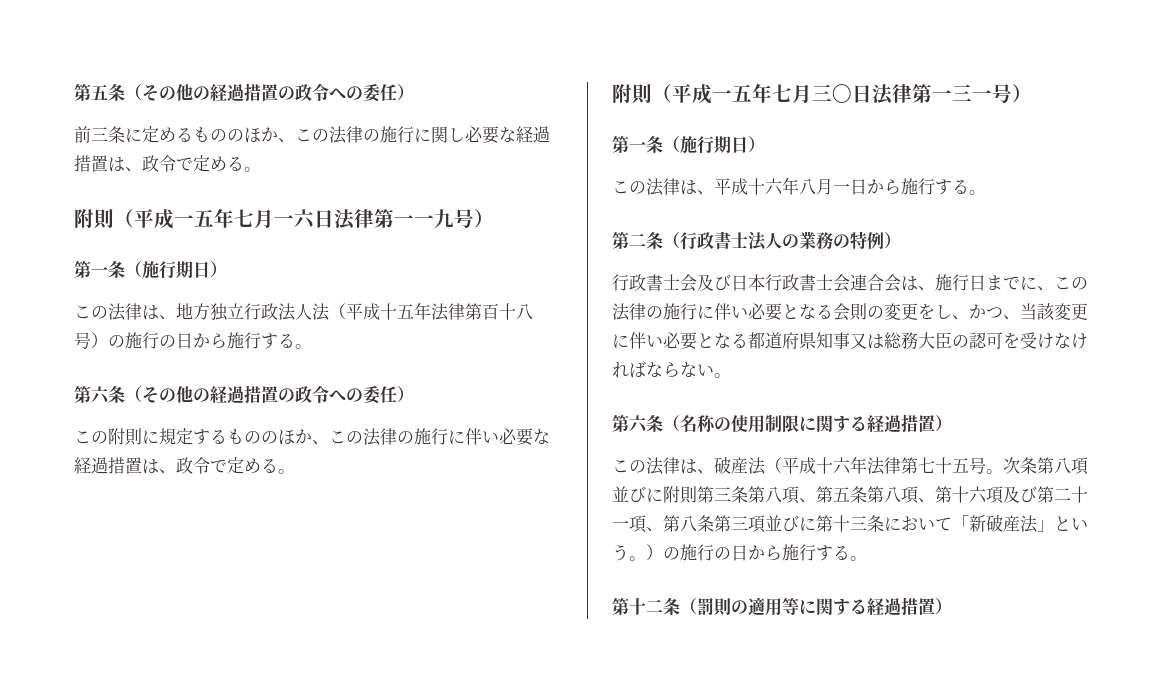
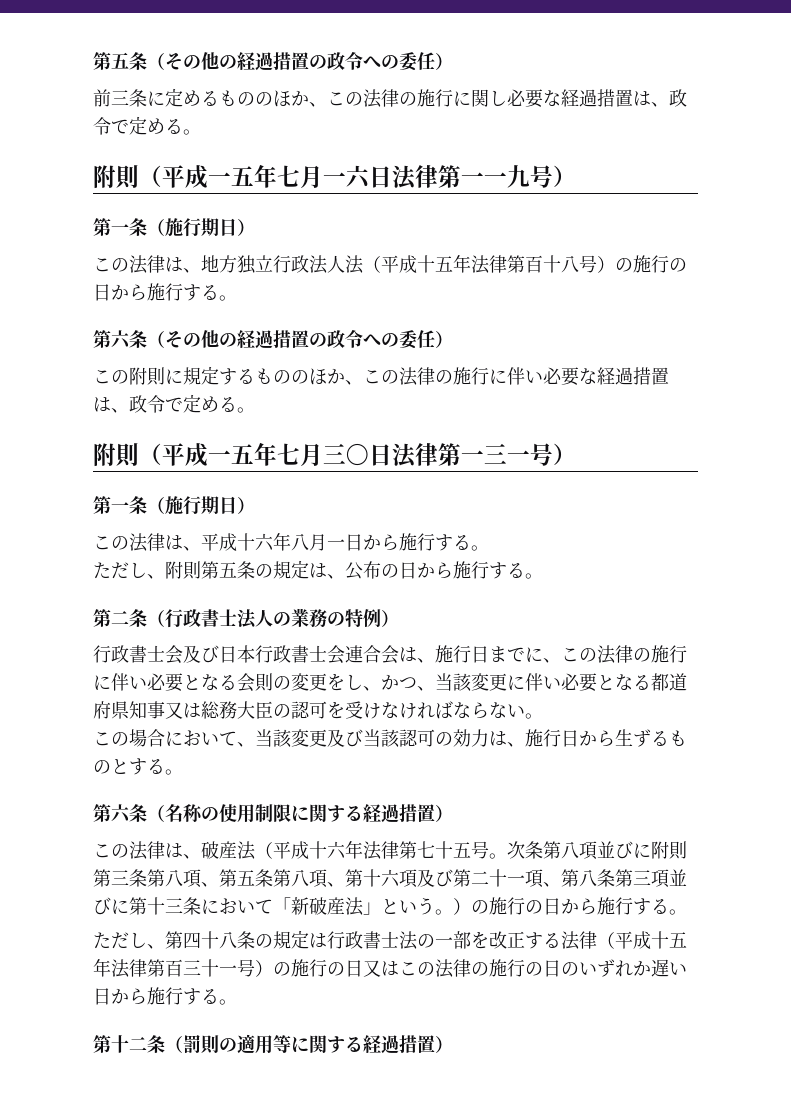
(986, 192) none -> [93,560,543,580] // ただし、附則第五条の規定は、公布の日から施行する。
(731, 375) none -> [93,729,687,748] [93,758,183,775] // この場合において、当該変更及び当該認可の効力は、施行日から生ずるものとする。
(867, 558) none -> [93,930,687,950] [93,958,687,978] [93,987,237,1005] // ただし、第四十八条の規定は行政書士法の一部を改正する法律（平成十五年法律第百三十一号）の施行の日又はこの法律の施行の日のいずれか遅い日から施行する。

